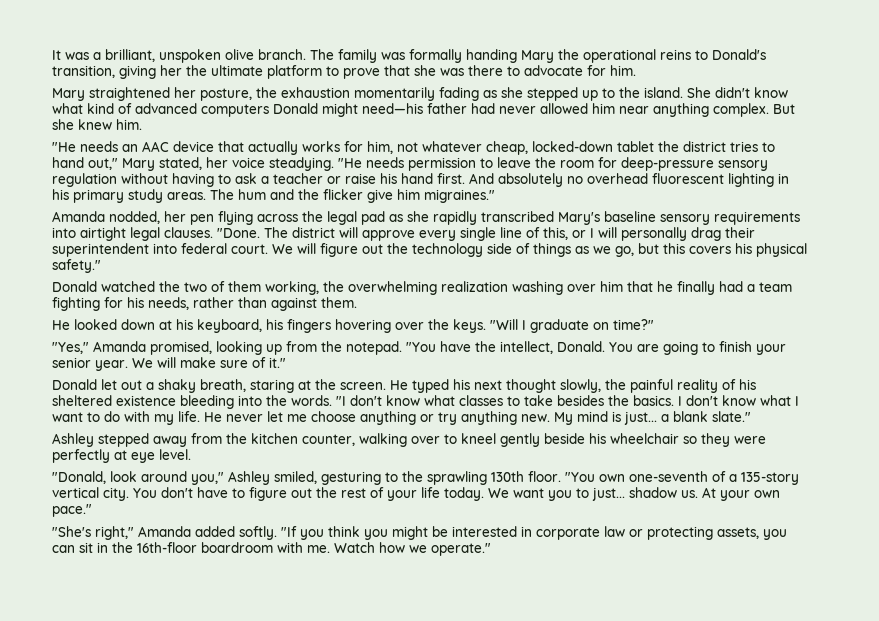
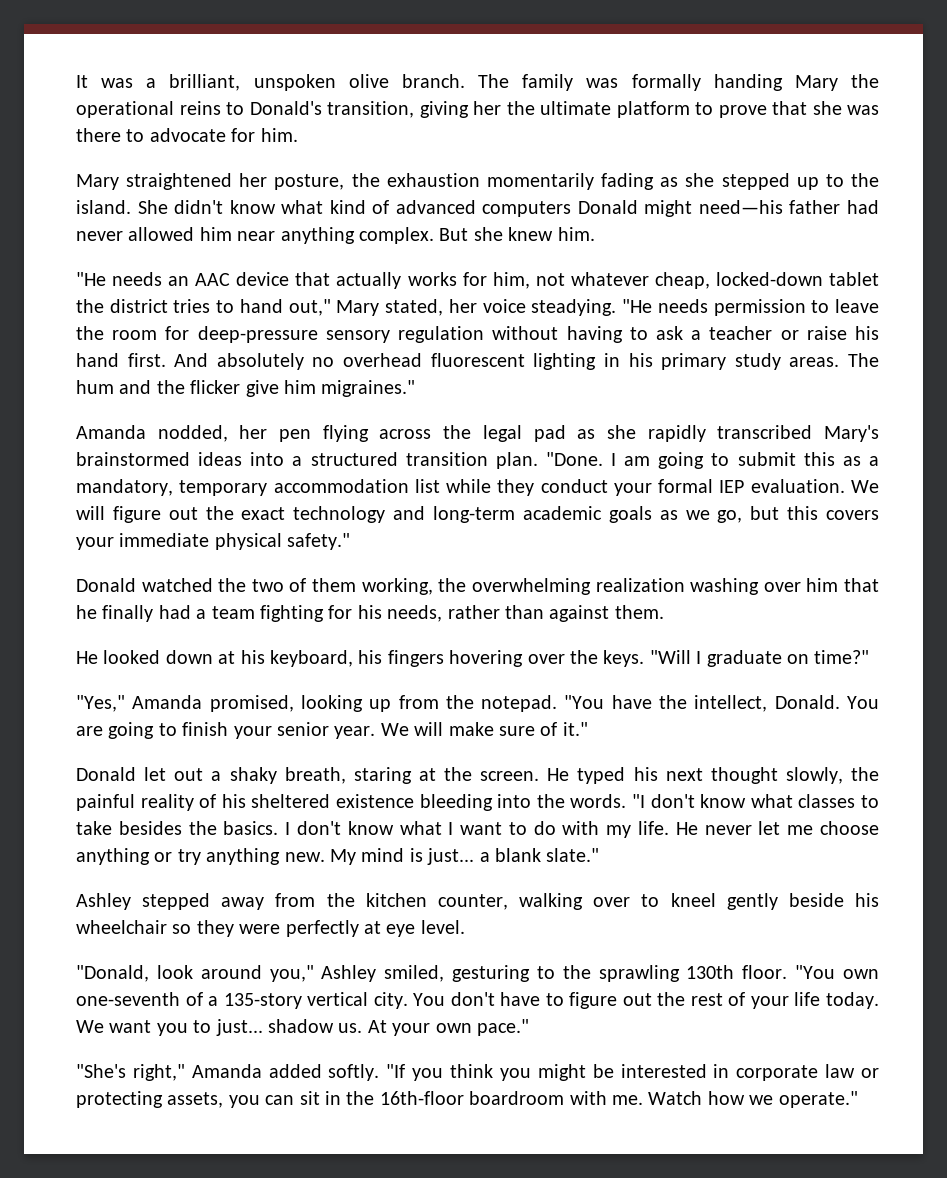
[604,211,800,225] [52,227,755,241] [52,243,268,257] baseline sensory requirements into airtight legal clauses. "Done. The district will approve every single line of this, or I will personally drag their superintendent into federal court. -> [76,452,879,469] [76,479,845,496] brainstormed ideas into a structured transition plan. "Done. I am going to submit this as a mandatory, temporary accommodation list while they conduct your formal IEP evaluation.
[412,243,571,257] technology side of things -> [241,506,652,523] exact technology and long-term academic goals
[735,243,752,254] his -> [76,533,210,550] your immediate

